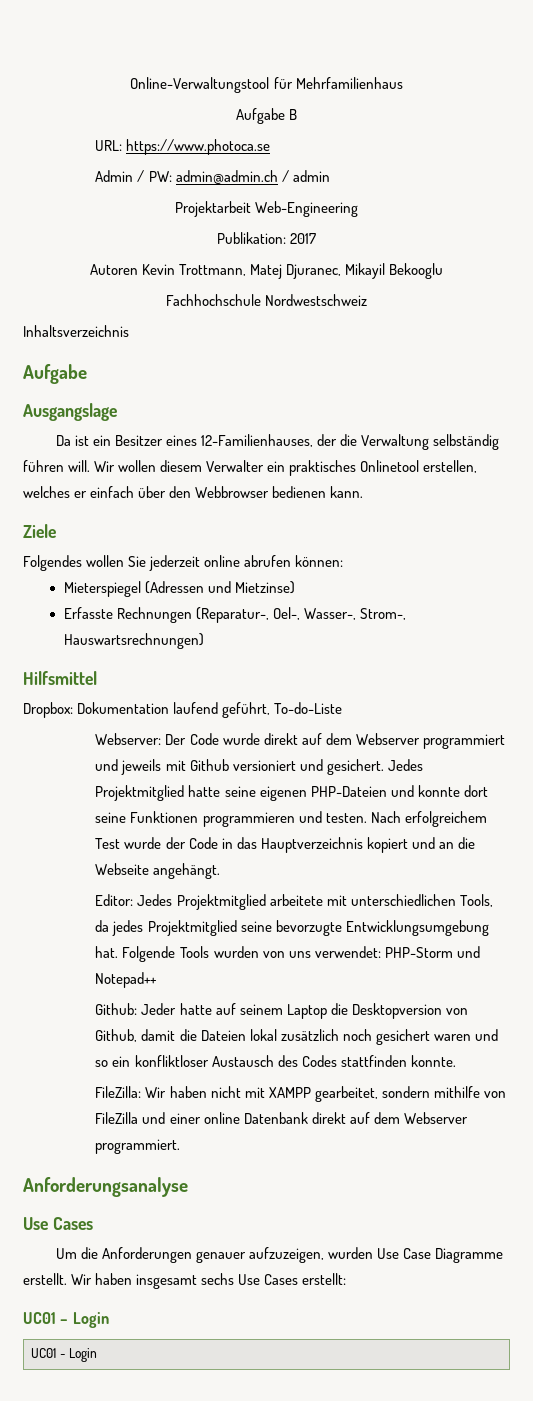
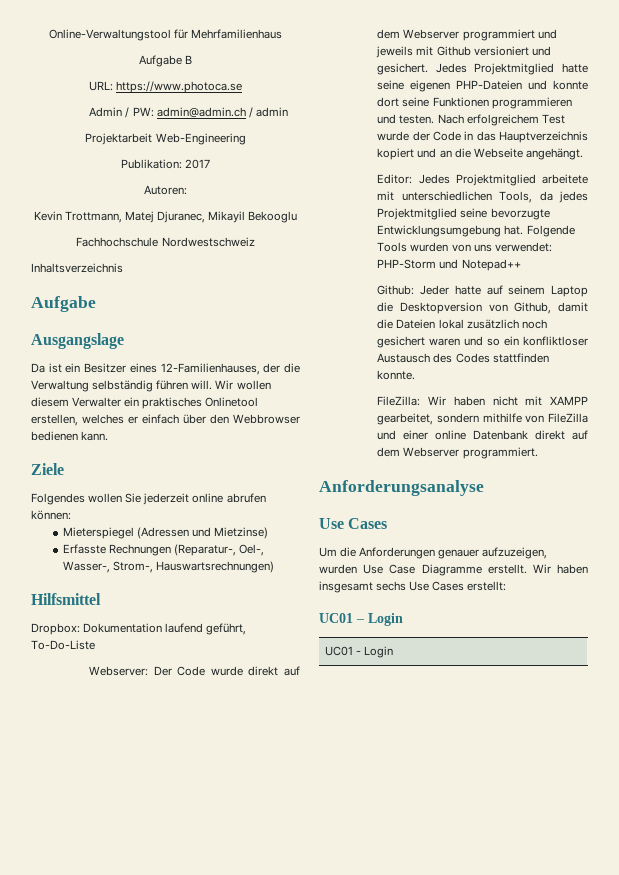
[89,264,138,275] Autoren -> [144,185,187,195] Autoren: //
[274,702,343,714] To-do-Liste -> [31,640,95,650] To-Do-Liste

